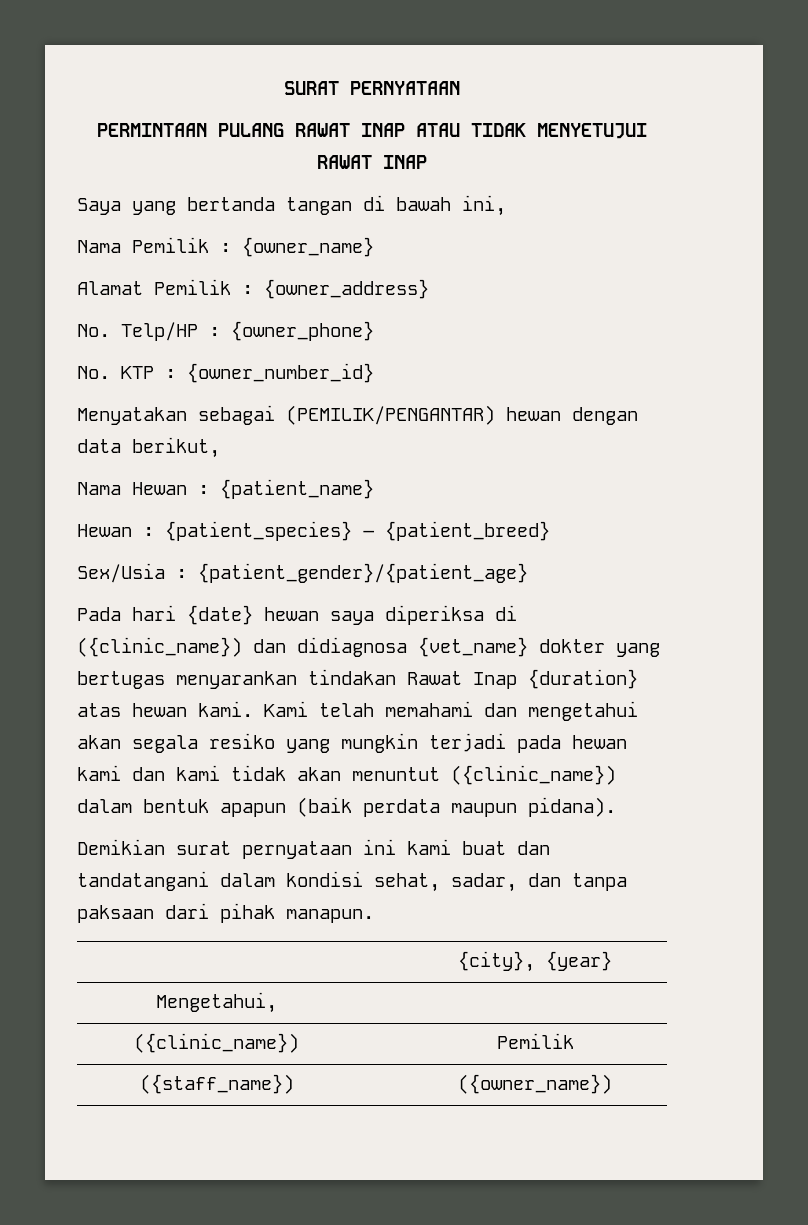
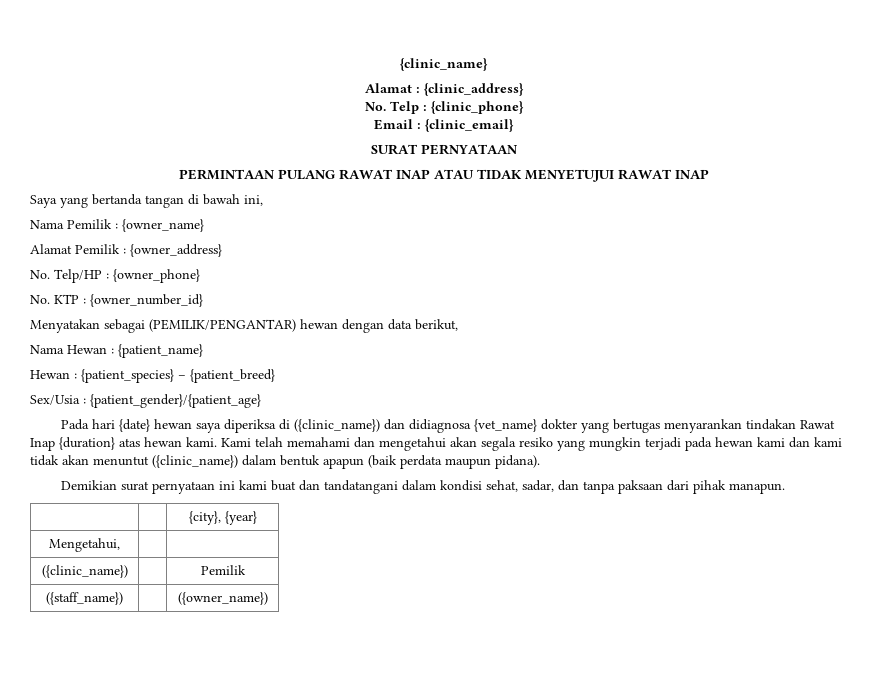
(284, 88) none -> [400,58,488,71] [364,83,524,96] [364,101,524,114] [374,119,514,132] {clinic_name} // Alamat : {clinic_address} // No. Telp : {clinic_phone} // Email : {clinic_email} //

